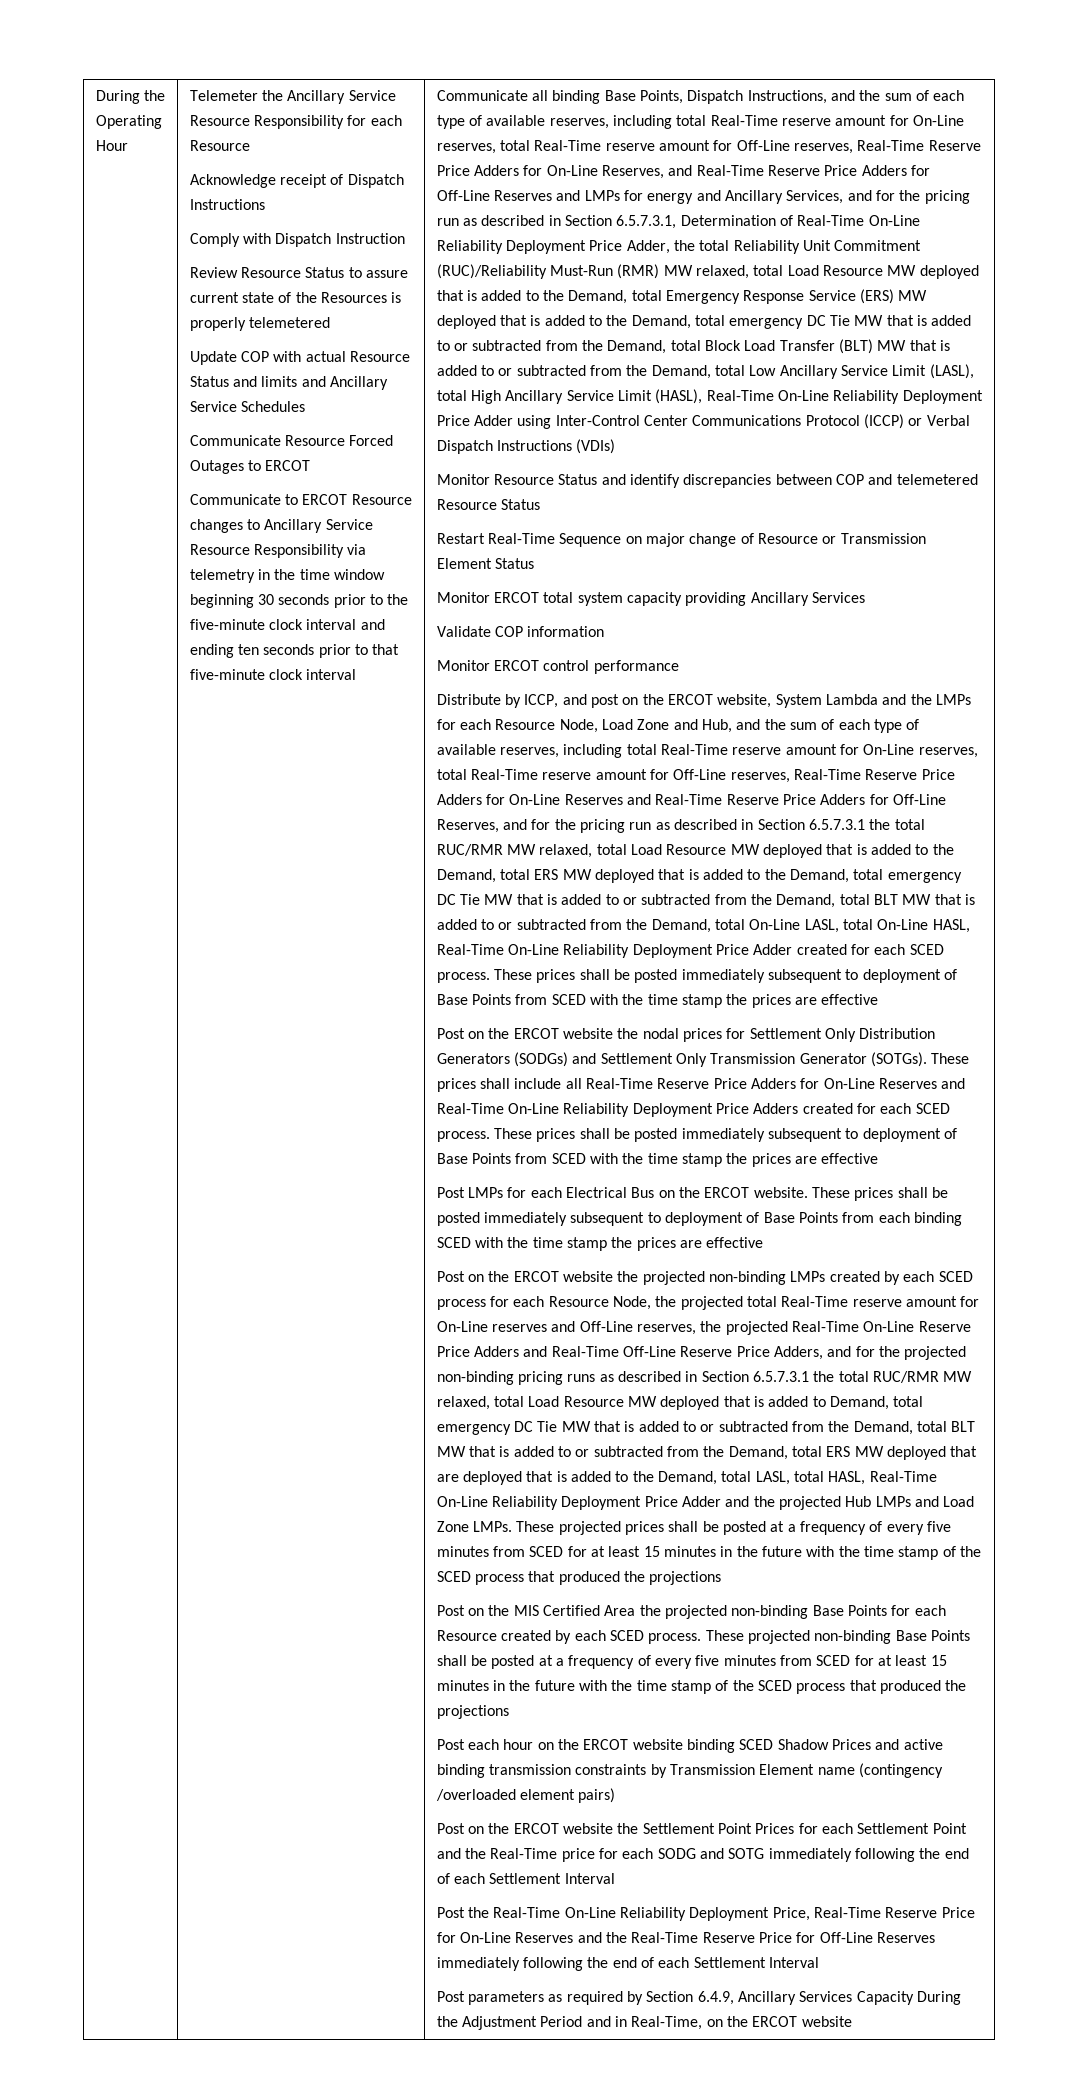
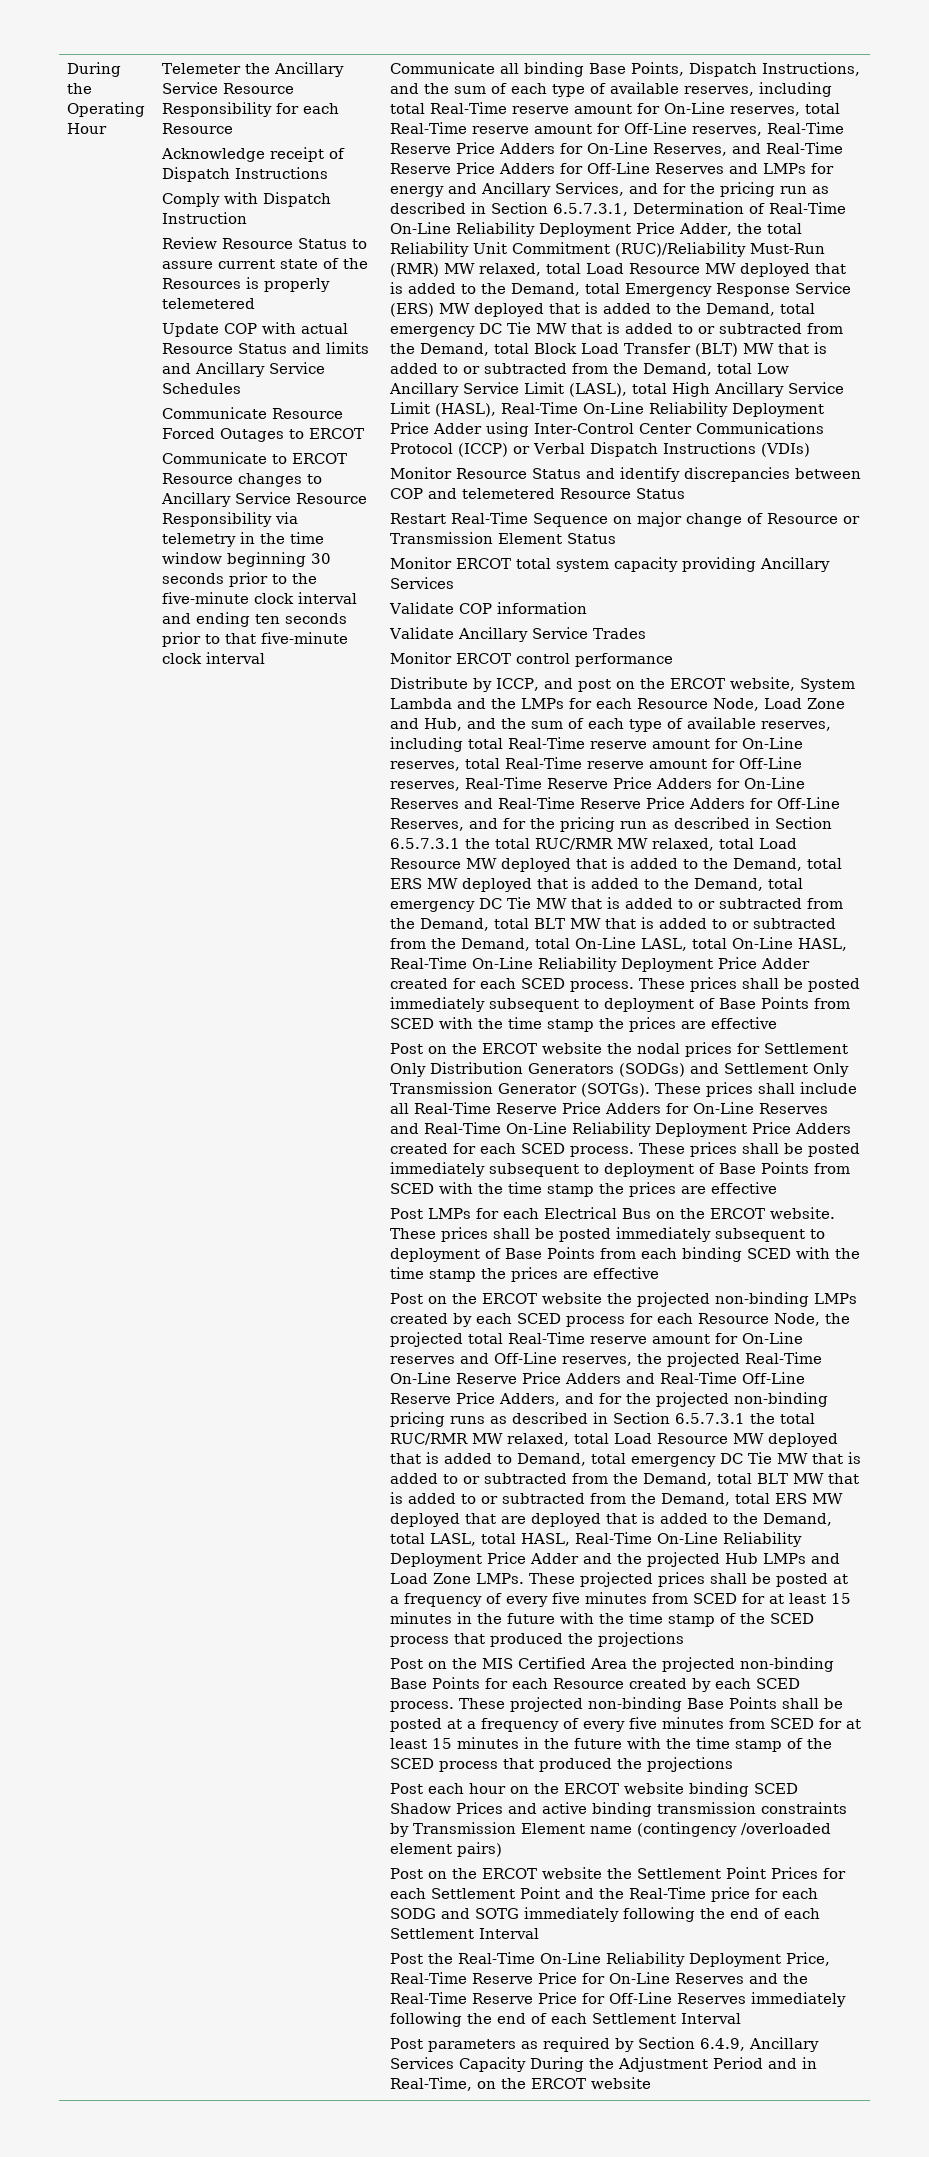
(605, 631) none -> [389,627,647,642] // Validate Ancillary Service Trades

